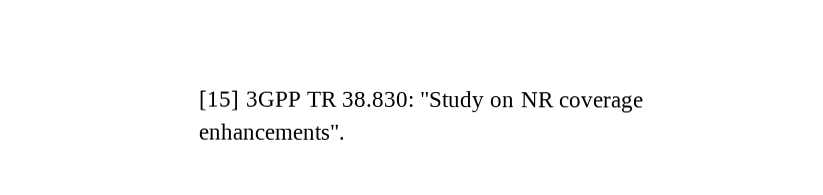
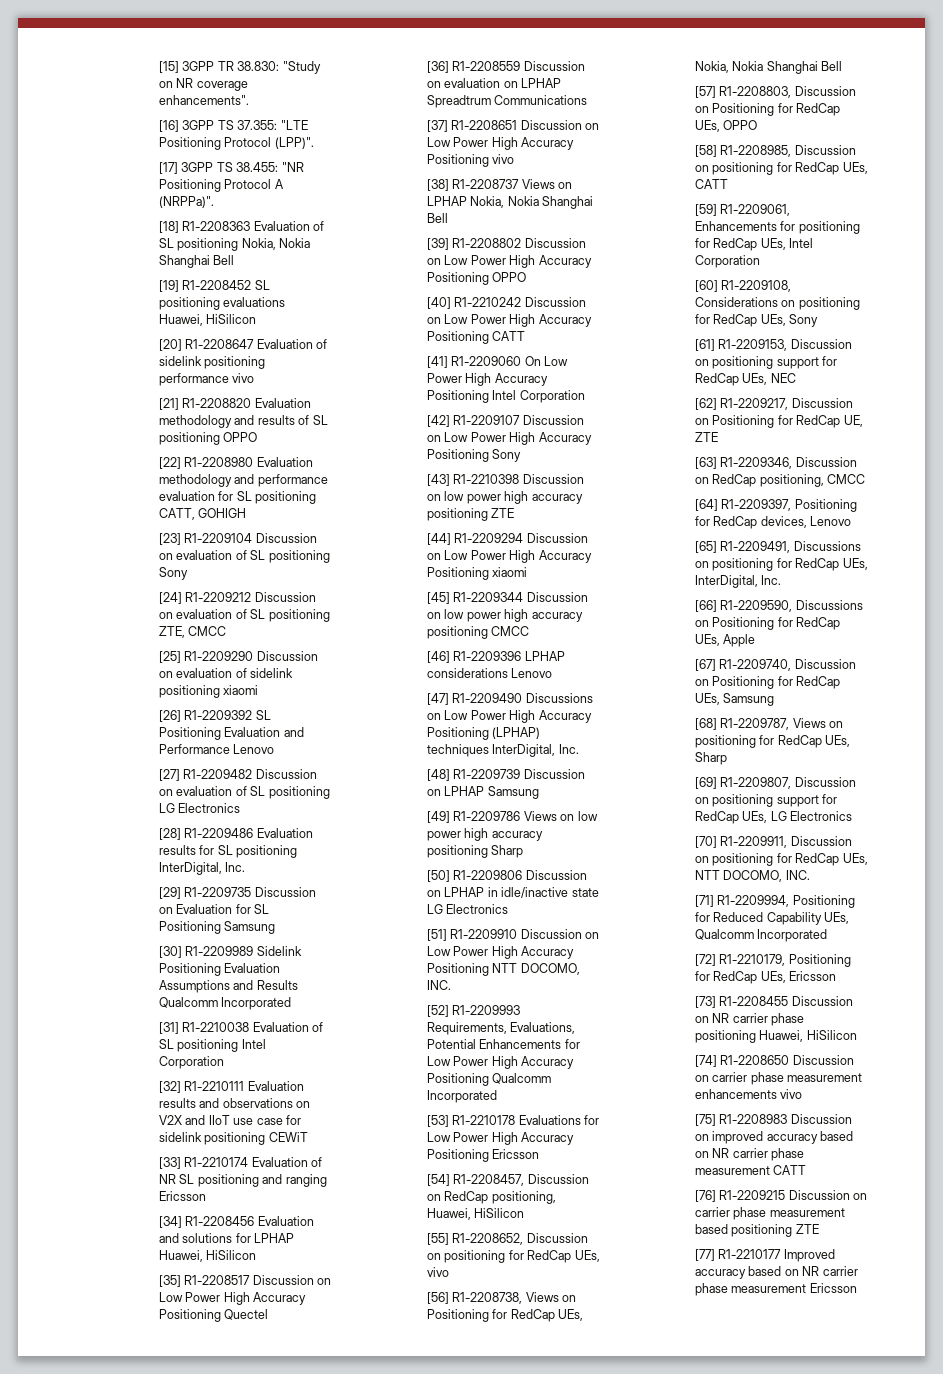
(346, 131) none -> [159,120,308,132] [159,137,314,150] [159,162,304,174] [159,179,284,192] [159,196,215,208] [159,221,325,233] [159,238,311,251] [159,255,235,268] [159,280,270,292] [159,297,286,310] [159,314,257,326] [159,339,328,351] [159,356,266,369] [159,373,255,386] [159,398,311,410] [159,415,328,428] [159,432,258,445] [159,457,313,469] [159,474,328,487] [159,491,317,504] [159,508,247,520] [159,533,317,545] [159,550,330,563] [159,567,189,580] [159,592,316,604] [159,609,330,622] [159,626,227,638] [159,651,318,663] [159,668,294,678] [159,685,259,698] [159,710,271,722] [159,727,304,740] [159,744,275,754] [159,769,317,781] [159,786,330,799] [159,803,241,813] [159,828,313,840] [159,845,298,858] [159,862,246,875] [159,887,316,899] [159,904,270,914] [159,921,276,934] [159,946,302,958] [159,963,281,976] [159,980,298,993] [159,997,292,1010] [159,1022,324,1034] [159,1039,266,1052] [159,1056,225,1069] [159,1081,304,1093] [159,1098,311,1108] [159,1115,301,1125] [159,1132,308,1145] [159,1157,323,1169] [159,1174,327,1187] [159,1191,207,1201] [159,1216,314,1228] [159,1233,295,1243] [159,1250,257,1262] [159,1275,332,1287] [159,1292,307,1305] [159,1309,269,1322] [427,61,585,73] [427,78,562,88] [427,95,588,108] [427,120,600,132] [427,137,575,150] [427,154,515,167] [427,179,573,191] [427,196,594,209] [427,213,449,223] [427,238,586,250] [427,255,592,268] [427,272,527,285] [427,297,586,309] [427,314,592,327] [427,331,526,344] [427,356,569,368] [427,373,548,386] [427,390,585,403] [427,415,584,427] [427,432,592,445] [427,449,522,462] [427,474,584,486] [427,491,583,504] [427,508,515,521] [427,533,588,545] [427,550,592,563] [427,567,528,580] [427,592,588,604] [427,609,583,622] [427,626,530,639] [427,651,565,663] [427,668,553,678] [427,693,593,705] [427,710,592,723] [427,727,541,740] [427,744,579,757] [427,769,585,781] [427,786,539,799] [427,811,598,823] [427,828,543,841] [427,845,524,858] [427,870,587,882] [427,887,599,898] [427,904,509,914] [427,929,600,941] [427,946,575,959] [427,963,580,976] [427,980,452,990] [427,1005,521,1017] [427,1022,576,1035] [427,1039,580,1049] [427,1056,575,1069] [427,1073,552,1086] [427,1090,498,1103] [427,1115,600,1127] [427,1132,575,1145] [427,1149,540,1162] [427,1174,589,1186] [427,1191,556,1204] [427,1208,525,1220] [427,1233,588,1245] [427,1250,600,1263] [427,1267,450,1277] [427,1292,577,1304] [427,1309,584,1322] [695,61,843,74] [695,86,856,98] [695,103,841,116] [695,120,758,132] [695,145,856,157] [695,162,868,175] [695,179,729,189] [695,204,791,216] [695,221,860,234] [695,238,814,251] [695,255,761,268] [695,280,792,292] [695,297,860,310] [695,314,819,327] [695,339,852,351] [695,356,838,369] [695,373,796,386] [695,398,853,410] [695,415,863,428] [695,432,719,442] [695,457,857,469] [695,474,866,487] [695,499,857,512] [695,516,852,529] [695,541,861,553] [695,558,868,571] [695,575,782,588] [695,600,863,612] [695,617,841,630] [695,634,756,647] [695,659,856,671] [695,676,841,689] [695,693,775,706] [695,718,844,730] [695,735,851,748] [695,752,728,765] [695,777,856,789] [695,794,838,807] [695,811,853,824] [695,836,852,848] [695,853,868,866] [695,870,810,882] [695,895,855,908] [695,912,850,925] [695,929,828,942] [695,954,851,967] [695,971,837,984] [695,996,853,1008] [695,1013,805,1026] [695,1030,857,1043] [695,1055,854,1067] [695,1072,863,1085] [695,1089,803,1099] [695,1114,852,1126] [695,1131,854,1144] [695,1148,805,1161] [695,1165,807,1175] [695,1190,868,1202] [695,1207,845,1220] [695,1224,819,1237] [695,1249,835,1262] [695,1266,858,1279] [695,1283,857,1296] // [16] 3GPP TS 37.355: "LTE Positioning Protocol (LPP)". // [17] 3GPP TS 38.455: "NR Positioning Protocol A (NRPPa)". // [18] R1-2208363 Evaluation of SL positioning Nokia, Nokia Shanghai Bell // [19] R1-2208452 SL positioning evaluations Huawei, HiSilicon // [20] R1-2208647 Evaluation of sidelink positioning performance vivo // [21] R1-2208820 Evaluation methodology and results of SL positioning OPPO // [22] R1-2208980 Evaluation methodology and performance evaluation for SL positioning CATT, GOHIGH // [23] R1-2209104 Discussion on evaluation of SL positioning Sony // [24] R1-2209212 Discussion on evaluation of SL positioning ZTE, CMCC // [25] R1-2209290 Discussion on evaluation of sidelink positioning xiaomi // [26] R1-2209392 SL Positioning Evaluation and Performance Lenovo // [27] R1-2209482 Discussion on evaluation of SL positioning LG Electronics // [28] R1-2209486 Evaluation results for SL positioning InterDigital, Inc. // [29] R1-2209735 Discussion on Evaluation for SL Positioning Samsung // [30] R1-2209989 Sidelink Positioning Evaluation Assumptions and Results Qualcomm Incorporated // [31] R1-2210038 Evaluation of SL positioning Intel Corporation // [32] R1-2210111 Evaluation results and observations on V2X and IIoT use case for sidelink positioning CEWiT // [33] R1-2210174 Evaluation of NR SL positioning and ranging Ericsson // [34] R1-2208456 Evaluation and solutions for LPHAP Huawei, HiSilicon // [35] R1-2208517 Discussion on Low Power High Accuracy Positioning Quectel // [36] R1-2208559 Discussion on evaluation on LPHAP Spreadtrum Communications // [37] R1-2208651 Discussion on Low Power High Accuracy Positioning vivo // [38] R1-2208737 Views on LPHAP Nokia, Nokia Shanghai Bell // [39] R1-2208802 Discussion on Low Power High Accuracy Positioning OPPO // [40] R1-2210242 Discussion on Low Power High Accuracy Positioning CATT // [41] R1-2209060 On Low Power High Accuracy Positioning Intel Corporation // [42] R1-2209107 Discussion on Low Power High Accuracy Positioning Sony // [43] R1-2210398 Discussion on low power high accuracy positioning ZTE // [44] R1-2209294 Discussion on Low Power High Accuracy Positioning xiaomi // [45] R1-2209344 Discussion on low power high accuracy positioning CMCC // [46] R1-2209396 LPHAP considerations Lenovo // [47] R1-2209490 Discussions on Low Power High Accuracy Positioning (LPHAP) techniques InterDigital, Inc. // [48] R1-2209739 Discussion on LPHAP Samsung // [49] R1-2209786 Views on low power high accuracy positioning Sharp // [50] R1-2209806 Discussion on LPHAP in idle/inactive state LG Electronics // [51] R1-2209910 Discussion on Low Power High Accuracy Positioning NTT DOCOMO, INC. // [52] R1-2209993 Requirements, Evaluations, Potential Enhancements for Low Power High Accuracy Positioning Qualcomm Incorporated // [53] R1-2210178 Evaluations for Low Power High Accuracy Positioning Ericsson // [54] R1-2208457, Discussion on RedCap positioning, Huawei, HiSilicon // [55] R1-2208652, Discussion on positioning for RedCap UEs, vivo // [56] R1-2208738, Views on Positioning for RedCap UEs, Nokia, Nokia Shanghai Bell // [57] R1-2208803, Discussion on Positioning for RedCap UEs, OPPO // [58] R1-2208985, Discussion on positioning for RedCap UEs, CATT // [59] R1-2209061, Enhancements for positioning for RedCap UEs, Intel Corporation // [60] R1-2209108, Considerations on positioning for RedCap UEs, Sony // [61] R1-2209153, Discussion on positioning support for RedCap UEs, NEC // [62] R1-2209217, Discussion on Positioning for RedCap UE, ZTE // [63] R1-2209346, Discussion on RedCap positioning, CMCC // [64] R1-2209397, Positioning for RedCap devices, Lenovo // [65] R1-2209491, Discussions on positioning for RedCap UEs, InterDigital, Inc. // [66] R1-2209590, Discussions on Positioning for RedCap UEs, Apple // [67] R1-2209740, Discussion on Positioning for RedCap UEs, Samsung // [68] R1-2209787, Views on positioning for RedCap UEs, Sharp // [69] R1-2209807, Discussion on positioning support for RedCap UEs, LG Electronics // [70] R1-2209911, Discussion on positioning for RedCap UEs, NTT DOCOMO, INC. // [71] R1-2209994, Positioning for Reduced Capability UEs, Qualcomm Incorporated // [72] R1-2210179, Positioning for RedCap UEs, Ericsson // [73] R1-2208455 Discussion on NR carrier phase positioning Huawei, HiSilicon // [74] R1-2208650 Discussion on carrier phase measurement enhancements vivo // [75] R1-2208983 Discussion on improved accuracy based on NR carrier phase measurement CATT // [76] R1-2209215 Discussion on carrier phase measurement based positioning ZTE // [77] R1-2210177 Improved accuracy based on NR carrier phase measurement Ericsson

